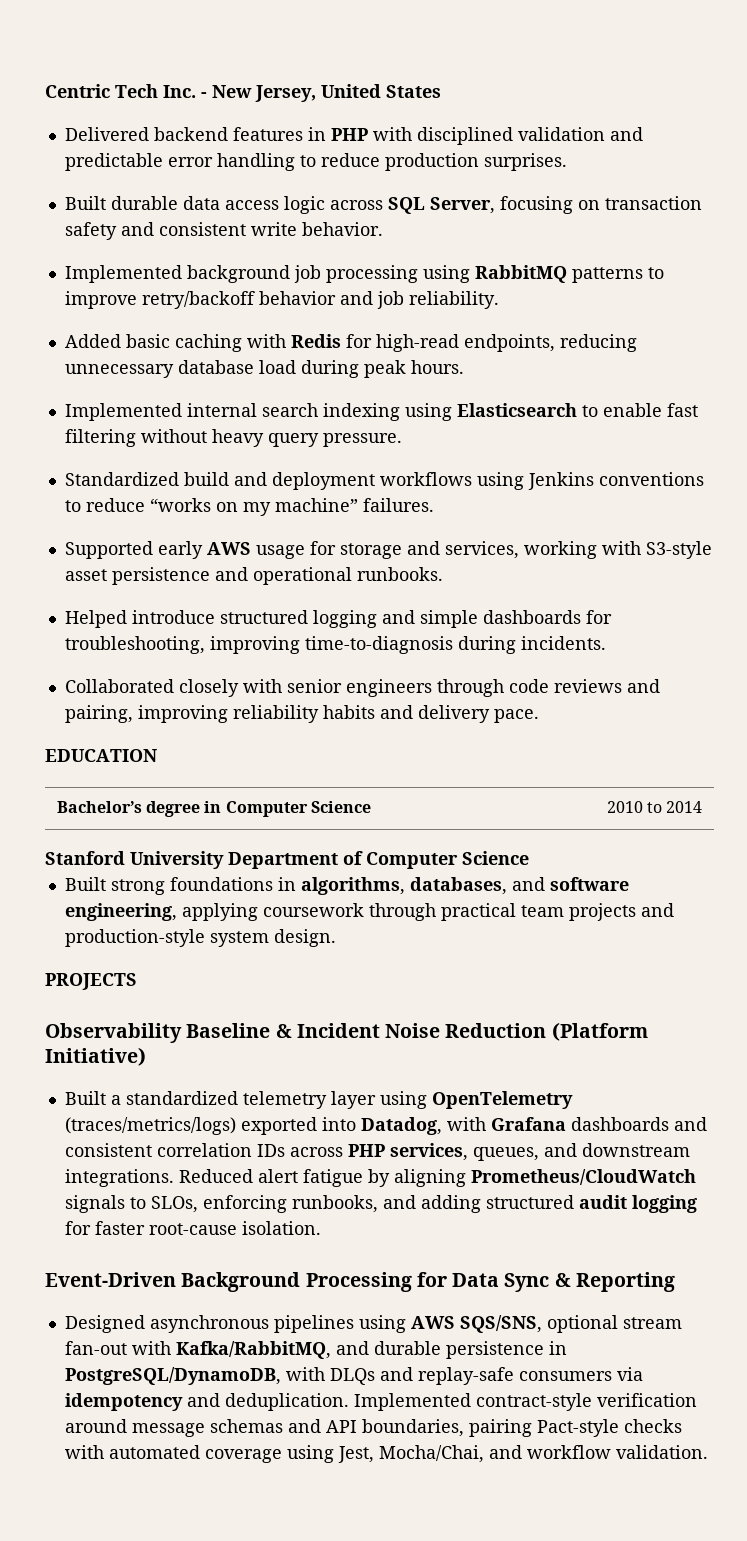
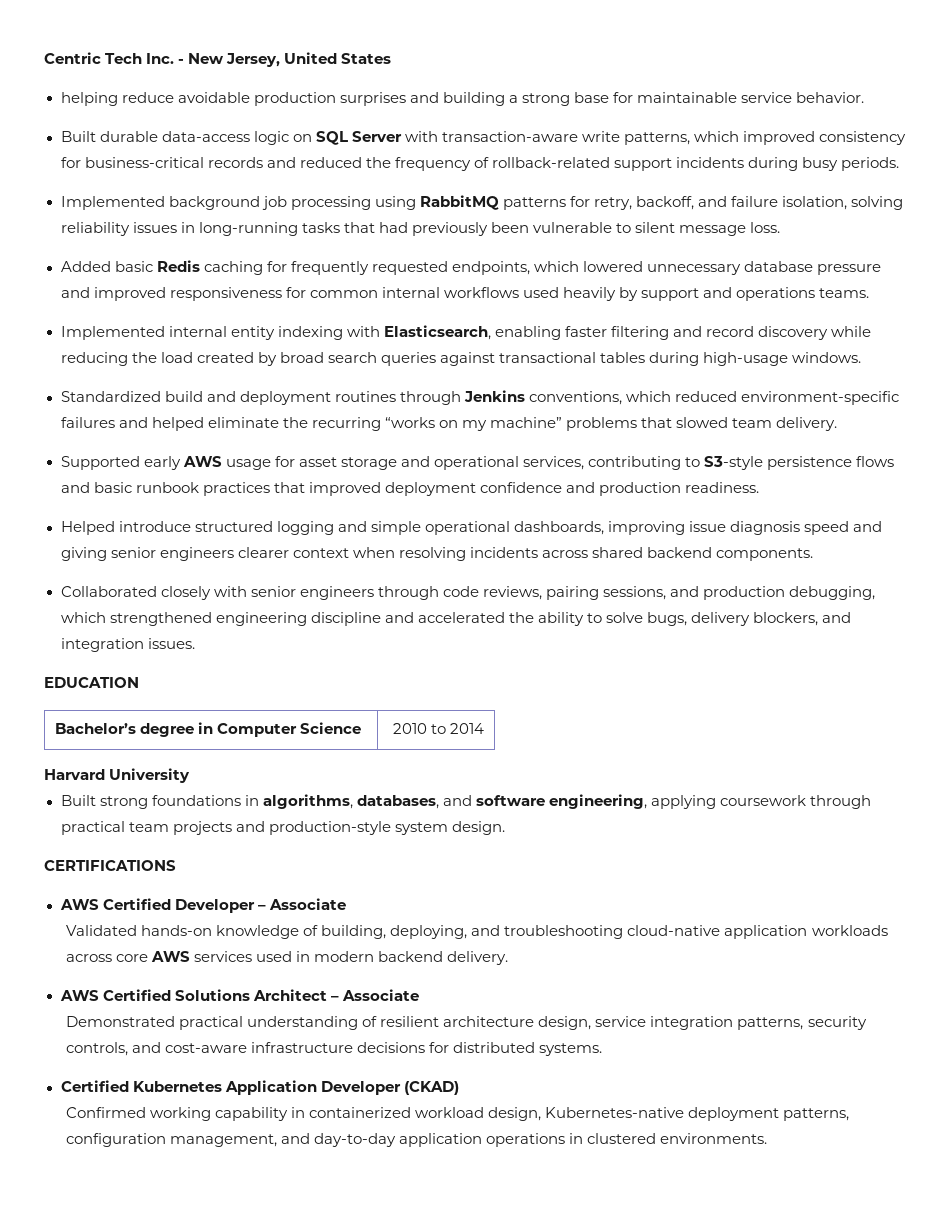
[64,127,643,145] [64,153,567,171] [64,196,702,214] [64,222,383,240] Delivered backend features in PHP with disciplined validation and predictable error handling to reduce production surprises. // Built durable data access logic across SQL Server, focusing on transaction safety and consistent write behavior. -> [60,92,865,106] [60,131,907,145] [60,157,900,171] helping reduce avoidable production surprises and building a strong base for maintainable service behavior. // Built durable data-access logic on SQL Server with transaction-aware write patterns, which improved consistency for business-critical records and reduced the frequency of rollback-related support incidents during busy periods.
[647,267,664,279] [64,291,499,309] [64,334,637,352] [64,360,464,378] [64,403,698,421] [64,429,402,447] [64,472,704,490] [64,498,434,516] to improve retry/backoff behavior and job reliability. // Added basic caching with Redis for high-read endpoints, reducing unnecessary database load during peak hours. // Implemented internal search indexing using Elasticsearch to enable fast filtering without heavy query pressure. // Standardized build and deployment workflows using Jenkins conventions to reduce “works on my machine” failures. -> [569,196,904,210] [60,222,781,236] [60,260,882,275] [60,287,870,301] [60,325,872,340] [60,352,862,366] [60,390,899,405] [60,417,838,431] for retry, backoff, and failure isolation, solving reliability issues in long-running tasks that had previously been vulnerable to silent message loss. // Added basic Redis caching for frequently requested endpoints, which lowered unnecessary database pressure and improved responsiveness for common internal workflows used heavily by support and operations teams. // Implemented internal entity indexing with Elasticsearch, enabling faster filtering and record discovery while reducing the load created by broad search queries against transactional tables during high-usage windows. // Standardized build and deployment routines through Jenkins conventions, which reduced environment-specific failures and helped eliminate the recurring “works on my machine” problems that slowed team delivery.
(336, 548) none -> [298,457,337,467] asset
[444,541,712,559] [64,567,443,585] services, working with S3-style asset persistence and operational runbooks. -> [433,456,895,470] [60,482,759,496] operational services, contributing to S3-style persistence flows and basic runbook practices that improved deployment confidence and production readiness.
[482,610,612,624] [64,636,606,654] dashboards for troubleshooting, improving time-to-diagnosis during incidents. -> [424,521,883,535] [60,547,814,561] operational dashboards, improving issue diagnosis speed and giving senior engineers clearer context when resolving incidents across shared backend components.
[553,679,660,693] [64,705,539,723] reviews and pairing, improving reliability habits and delivery pace. -> [482,586,876,600] [60,612,852,626] [60,638,195,652] reviews, pairing sessions, and production debugging, which strengthened engineering discipline and accelerated the ability to solve bugs, delivery blockers, and integration issues.
[45,851,125,865] Stanford -> [44,769,105,780] Harvard
[228,851,529,869] Department of Computer Science -> (191, 775) none
[45,973,137,990] [45,1022,648,1043] [45,1047,146,1066] [64,1091,573,1109] [64,1117,707,1135] [64,1143,690,1161] [64,1169,696,1187] [64,1195,697,1213] [64,1221,321,1235] [45,1272,675,1292] [64,1315,682,1333] [64,1341,567,1359] [64,1367,643,1385] [64,1393,697,1411] [64,1419,682,1437] [64,1445,708,1463] PROJECTS // Observability Baseline & Incident Noise Reduction (Platform Initiative) // Built a standardized telemetry layer using OpenTelemetry (traces/metrics/logs) exported into Datadog, with Grafana dashboards and consistent correlation IDs across PHP services, queues, and downstream integrations. Reduced alert fatigue by aligning Prometheus/CloudWatch signals to SLOs, enforcing runbooks, and adding structured audit logging for faster root-cause isolation. // Event-Driven Background Processing for Data Sync & Reporting // Designed asynchronous pipelines using AWS SQS/SNS, optional stream fan-out with Kafka/RabbitMQ, and durable persistence in PostgreSQL/DynamoDB, with DLQs and replay-safe consumers via idempotency and deduplication. Implemented contract-style verification around message schemas and API boundaries, pairing Pact-style checks with automated coverage using Jest, Mocha/Chai, and workflow validation. -> [44,860,176,871] [59,898,346,913] [66,925,888,939] [66,951,509,965] [59,989,419,1001] [66,1016,867,1030] [66,1042,603,1056] [60,1080,459,1095] [66,1107,850,1121] [66,1133,768,1147] CERTIFICATIONS // AWS Certified Developer – Associate // Validated hands-on knowledge of building, deploying, and troubleshooting cloud-native application workloads across core AWS services used in modern backend delivery. // AWS Certified Solutions Architect – Associate // Demonstrated practical understanding of resilient architecture design, service integration patterns, security controls, and cost-aware infrastructure decisions for distributed systems. // Certified Kubernetes Application Developer (CKAD) // Confirmed working capability in containerized workload design, Kubernetes-native deployment patterns, configuration management, and day-to-day application operations in clustered environments.

